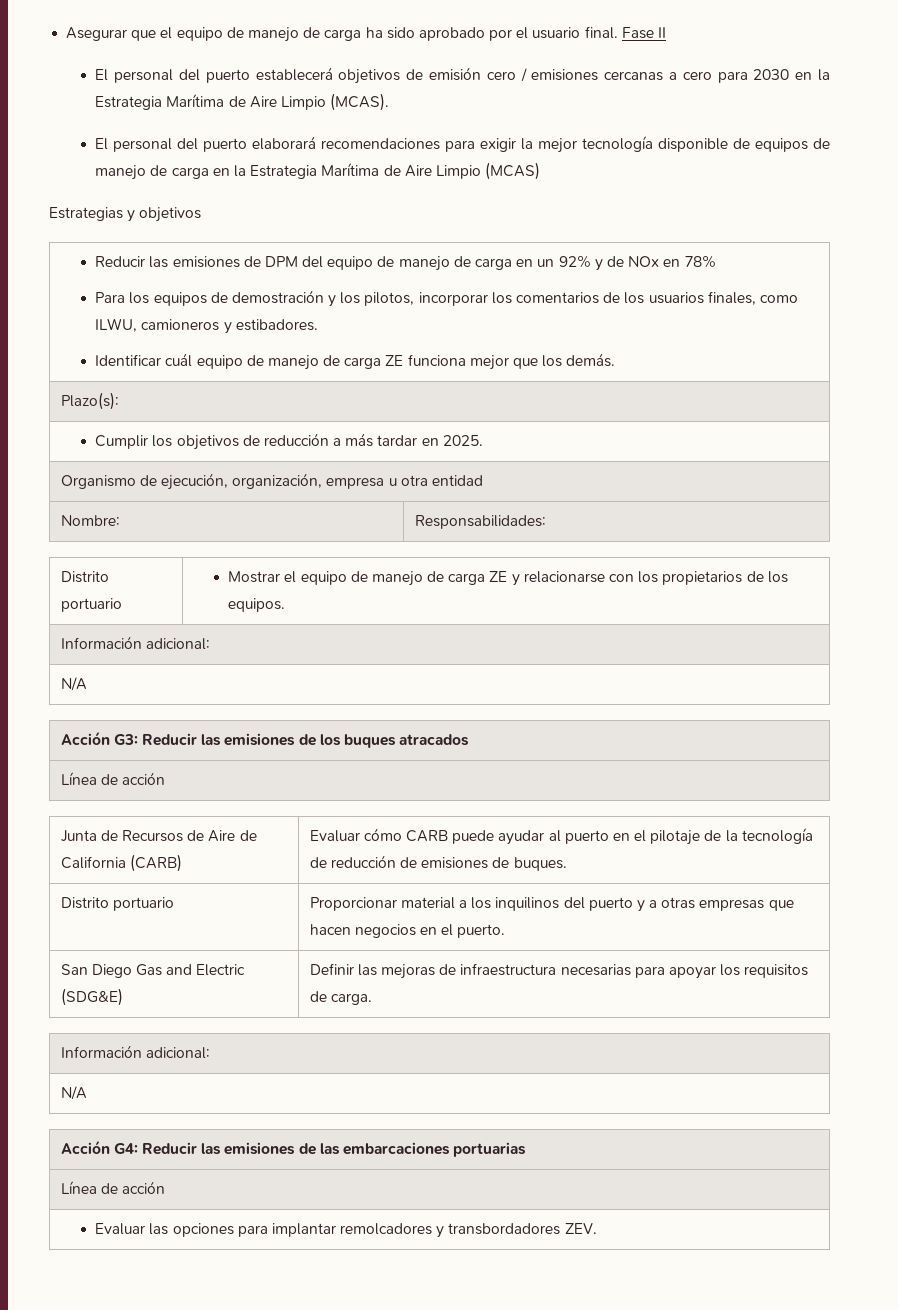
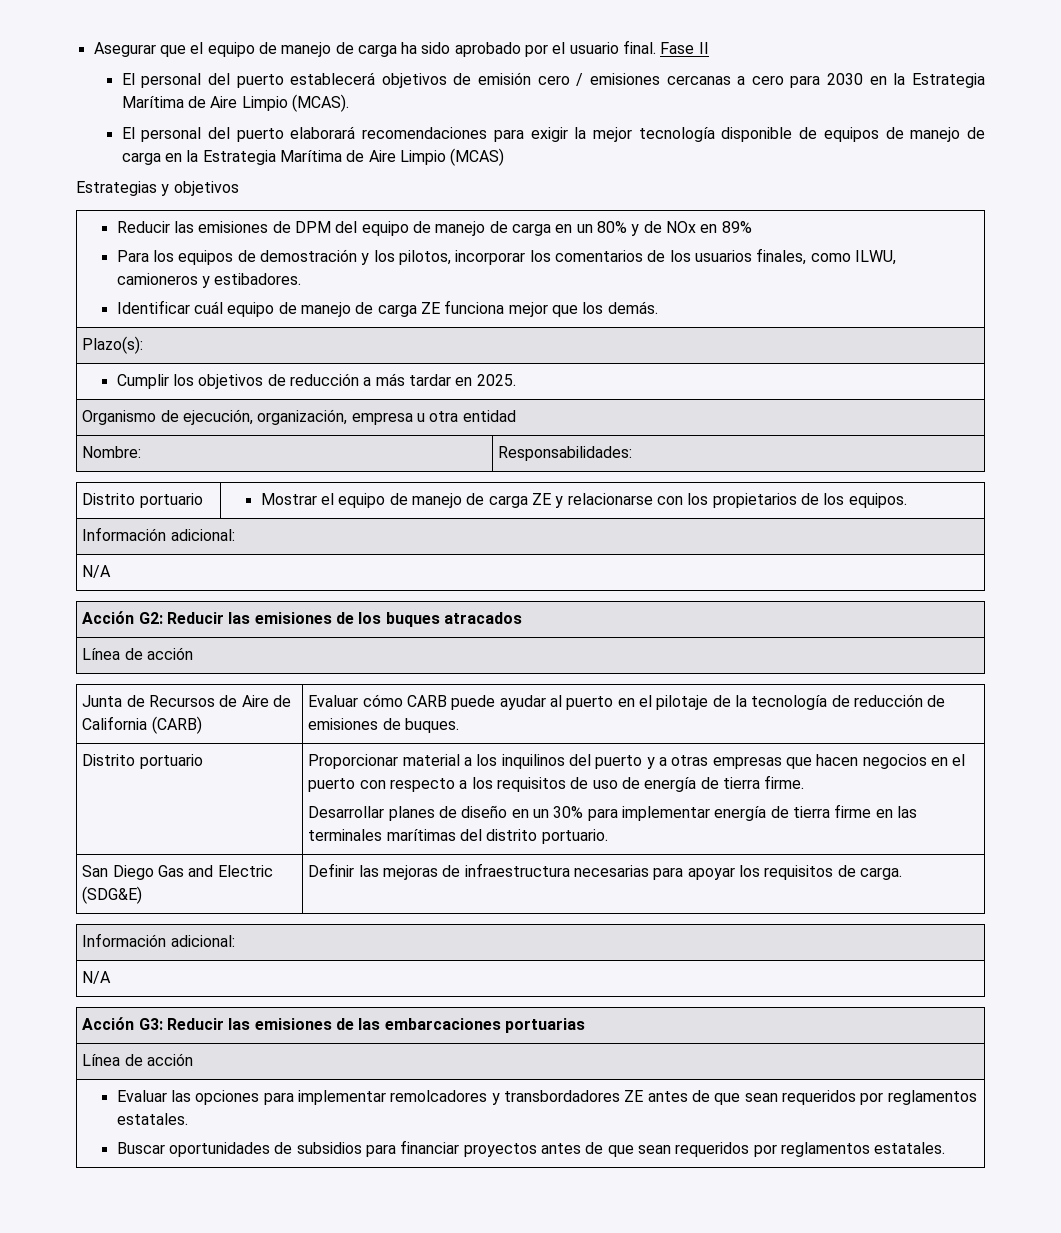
[558,255,591,268] 92% -> [596,221,627,233] 80%
[684,255,716,268] 78% -> [721,221,752,233] 89%
[113,734,138,745] G3: -> [138,612,163,624] G2:
[457,924,506,938] puerto. -> [308,775,805,792] [308,804,917,821] [308,829,608,844] puerto con respecto a los requisitos de uso de energía de tierra firme. // Desarrollar planes de diseño en un 30% para implementar energía de tierra firme en las terminales marítimas del distrito portuario.
[113,1143,138,1154] G4: -> [138,1018,163,1030] G3:
[271,1223,336,1237] implantar -> [298,1090,387,1105] implementar
[564,1223,597,1234] ZEV. -> [624,1090,977,1105] [116,1113,188,1125] [116,1140,946,1157] ZE antes de que sean requeridos por reglamentos estatales. // Buscar oportunidades de subsidios para financiar proyectos antes de que sean requeridos por reglamentos estatales.

